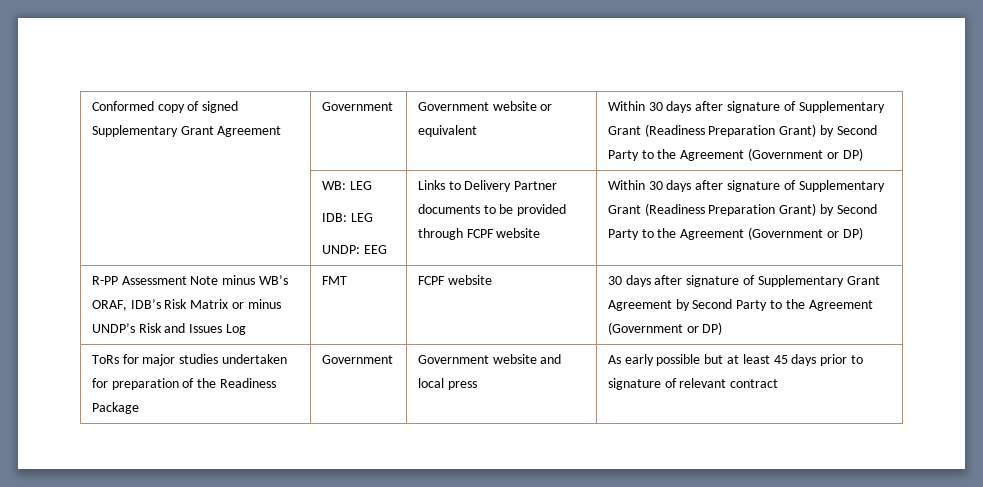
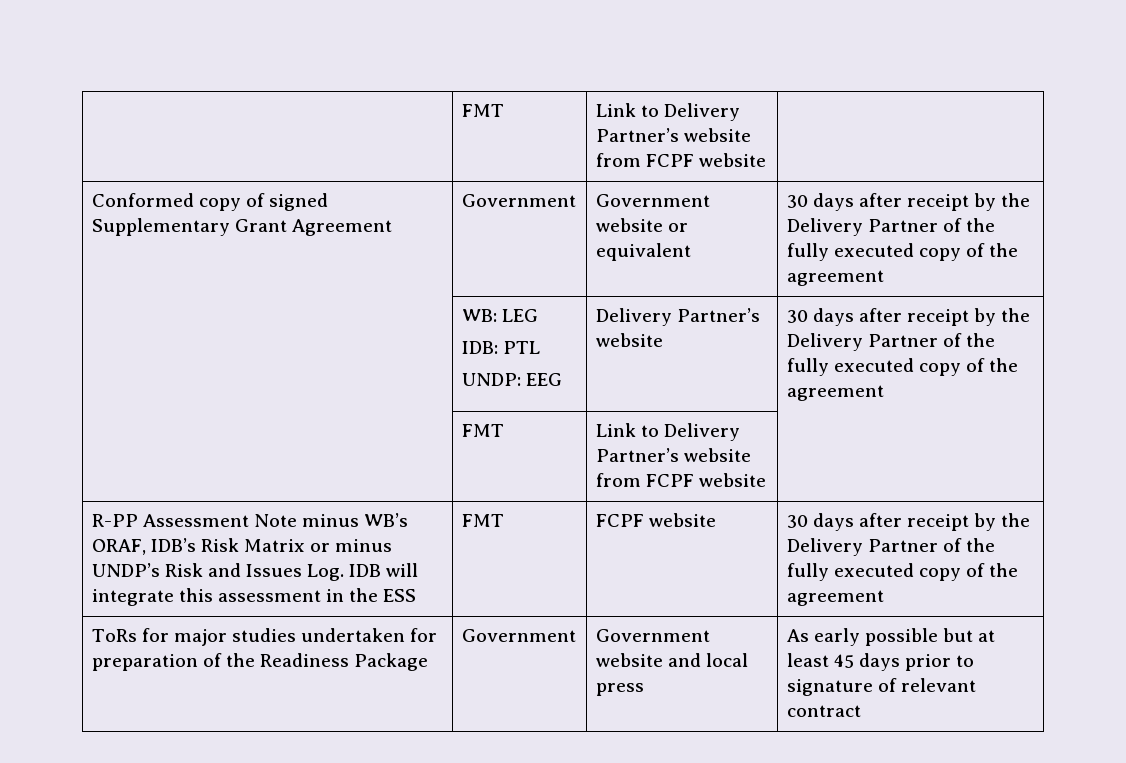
(91, 106) none -> [461,104,504,117] [595,103,740,121] [595,128,751,142] [595,153,766,167] | FMT | Link to Delivery Partner’s website from FCPF website | //
[607,101,885,113] [607,124,877,137] [607,148,863,161] Within 30 days after signature of Supplementary Grant (Readiness Preparation Grant) by Second Party to the Agreement (Government or DP) -> [786,193,1031,211] [786,218,995,236] [786,243,1019,261] [786,270,884,286] 30 days after receipt by the Delivery Partner of the fully executed copy of the agreement
[350,213,373,222] LEG -> [502,341,540,354] PTL
[417,180,558,192] [417,204,567,216] [417,228,541,240] [607,180,885,192] [607,203,877,216] [607,227,863,240] Links to Delivery Partner documents to be provided through FCPF website | Within 30 days after signature of Supplementary Grant (Readiness Preparation Grant) by Second Party to the Agreement (Government or DP) -> [595,308,760,326] [595,333,663,347] [786,308,1031,326] [786,333,995,351] [786,358,1019,376] [786,385,884,401] [461,424,504,437] [595,423,740,441] [595,448,751,462] [595,473,766,487] Delivery Partner’s website | 30 days after receipt by the Delivery Partner of the fully executed copy of the agreement // | FMT | Link to Delivery Partner’s website from FCPF website |
[225,324,246,335] Log -> [307,563,419,581] [91,588,417,606] Log. IDB will integrate this assessment in the ESS
[686,275,880,287] [607,299,873,311] [607,322,723,335] signature of Supplementary Grant Agreement by Second Party to the Agreement (Government or DP) -> [906,513,1031,531] [786,538,995,556] [786,563,1019,581] [786,590,884,606] receipt by the Delivery Partner of the fully executed copy of the agreement

